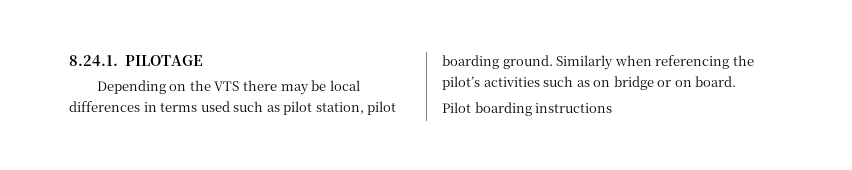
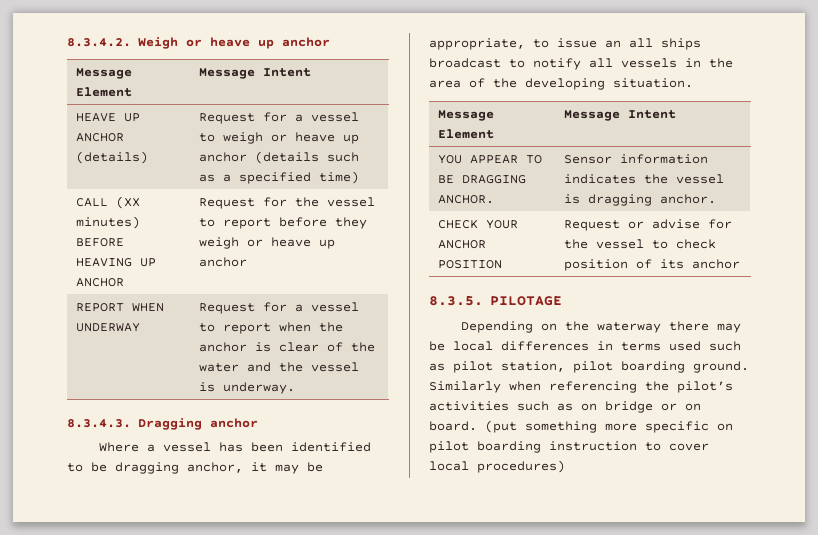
[69,55,118,66] 8.24.1. -> [67,37,330,49] [76,68,133,79] [76,87,133,97] [199,68,312,79] [76,113,141,122] [76,133,125,142] [76,151,149,164] [199,112,360,124] [199,132,360,144] [199,151,360,164] [199,171,360,184] [76,196,141,209] [76,216,141,229] [76,238,125,247] [76,258,157,267] [76,278,125,287] [199,197,376,209] [199,217,368,229] [199,237,336,249] [199,257,248,267] [76,303,165,312] [76,323,141,332] [199,302,360,314] [199,322,344,334] [199,342,376,352] [199,362,360,372] [199,382,296,394] [67,418,258,430] [99,442,372,452] [67,462,323,474] [429,38,701,50] [429,58,733,70] [429,78,693,90] [438,110,495,121] [438,129,495,139] [564,110,677,121] [438,155,543,164] [438,175,527,184] [438,195,495,204] [564,154,709,164] [564,174,725,184] [564,194,717,206] [438,219,519,229] [438,240,487,249] [438,260,503,269] [564,219,733,231] [564,239,717,249] [564,259,741,271] [429,296,483,306] 8.3.4.2. Weigh or heave up anchor // Message Element | Message Intent // HEAVE UP ANCHOR (details) | Request for a vessel to weigh or heave up anchor (details such as a specified time) // CALL (XX minutes) BEFORE HEAVING UP ANCHOR | Request for the vessel to report before they weigh or heave up anchor // REPORT WHEN UNDERWAY | Request for a vessel to report when the anchor is clear of the water and the vessel is underway. // 8.3.4.3. Dragging anchor // Where a vessel has been identified to be dragging anchor, it may be appropriate, to issue an all ships broadcast to notify all vessels in the area of the developing situation. // Message Element | Message Intent // YOU APPEAR TO BE DRAGGING ANCHOR. | Sensor information indicates the vessel is dragging anchor. // CHECK YOUR ANCHOR POSITION | Request or advise for the vessel to check position of its anchor // 8.3.5.
[214,81,240,91] VTS -> [597,322,662,333] waterway
[442,102,613,116] // Pilot boarding instructions -> [485,420,733,433] [429,441,709,453] [429,460,565,473] (put something more specific on pilot boarding instruction to cover local procedures)

